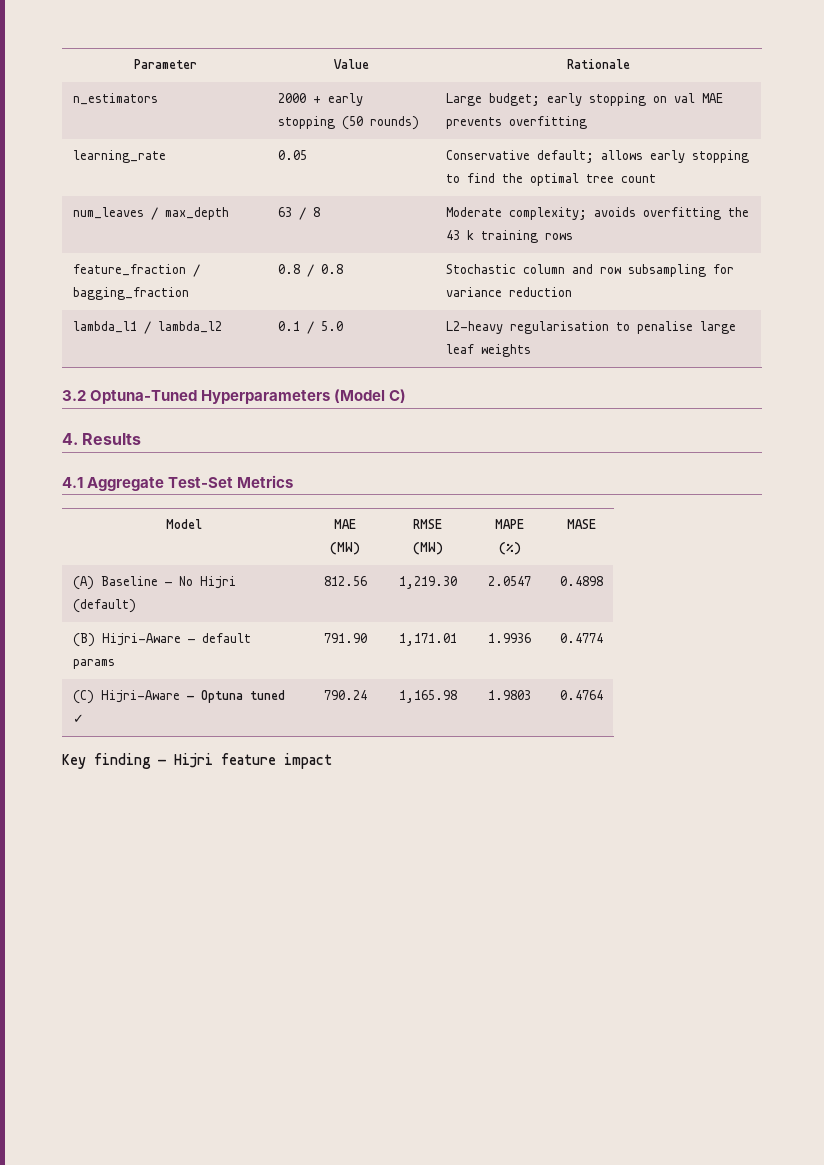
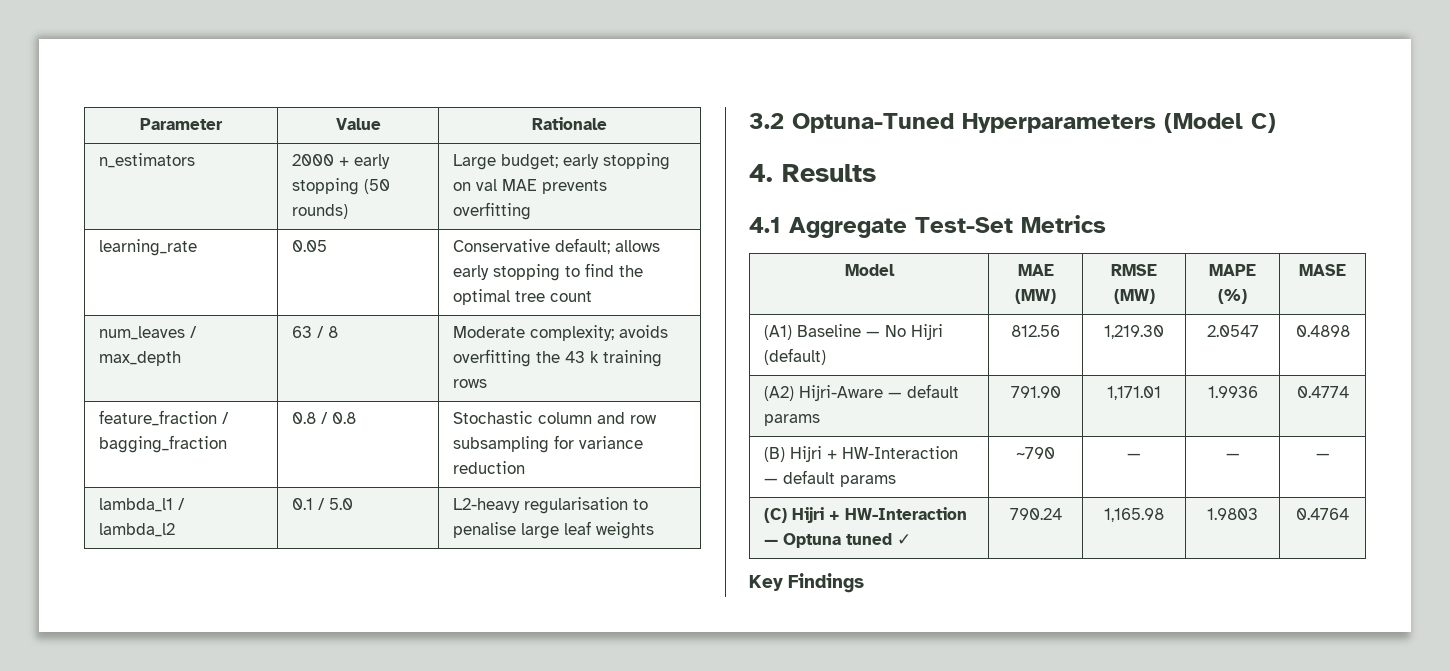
[72,576,94,590] (A) -> [764,325,793,340] (A1)
[72,633,95,647] (B) -> [764,386,795,401] (A2)
[72,690,180,704] (C) Hijri-Aware -> [764,446,959,462] [764,470,897,487] [1016,447,1055,459] [1127,453,1141,459] [1225,453,1240,459] [1315,453,1330,459] [764,507,968,523] (B) Hijri + HW-Interaction — default params | ~790 | — | — | — // (C) Hijri + HW-Interaction
[94,753,332,769] finding — Hijri feature impact -> [788,573,865,593] Findings

